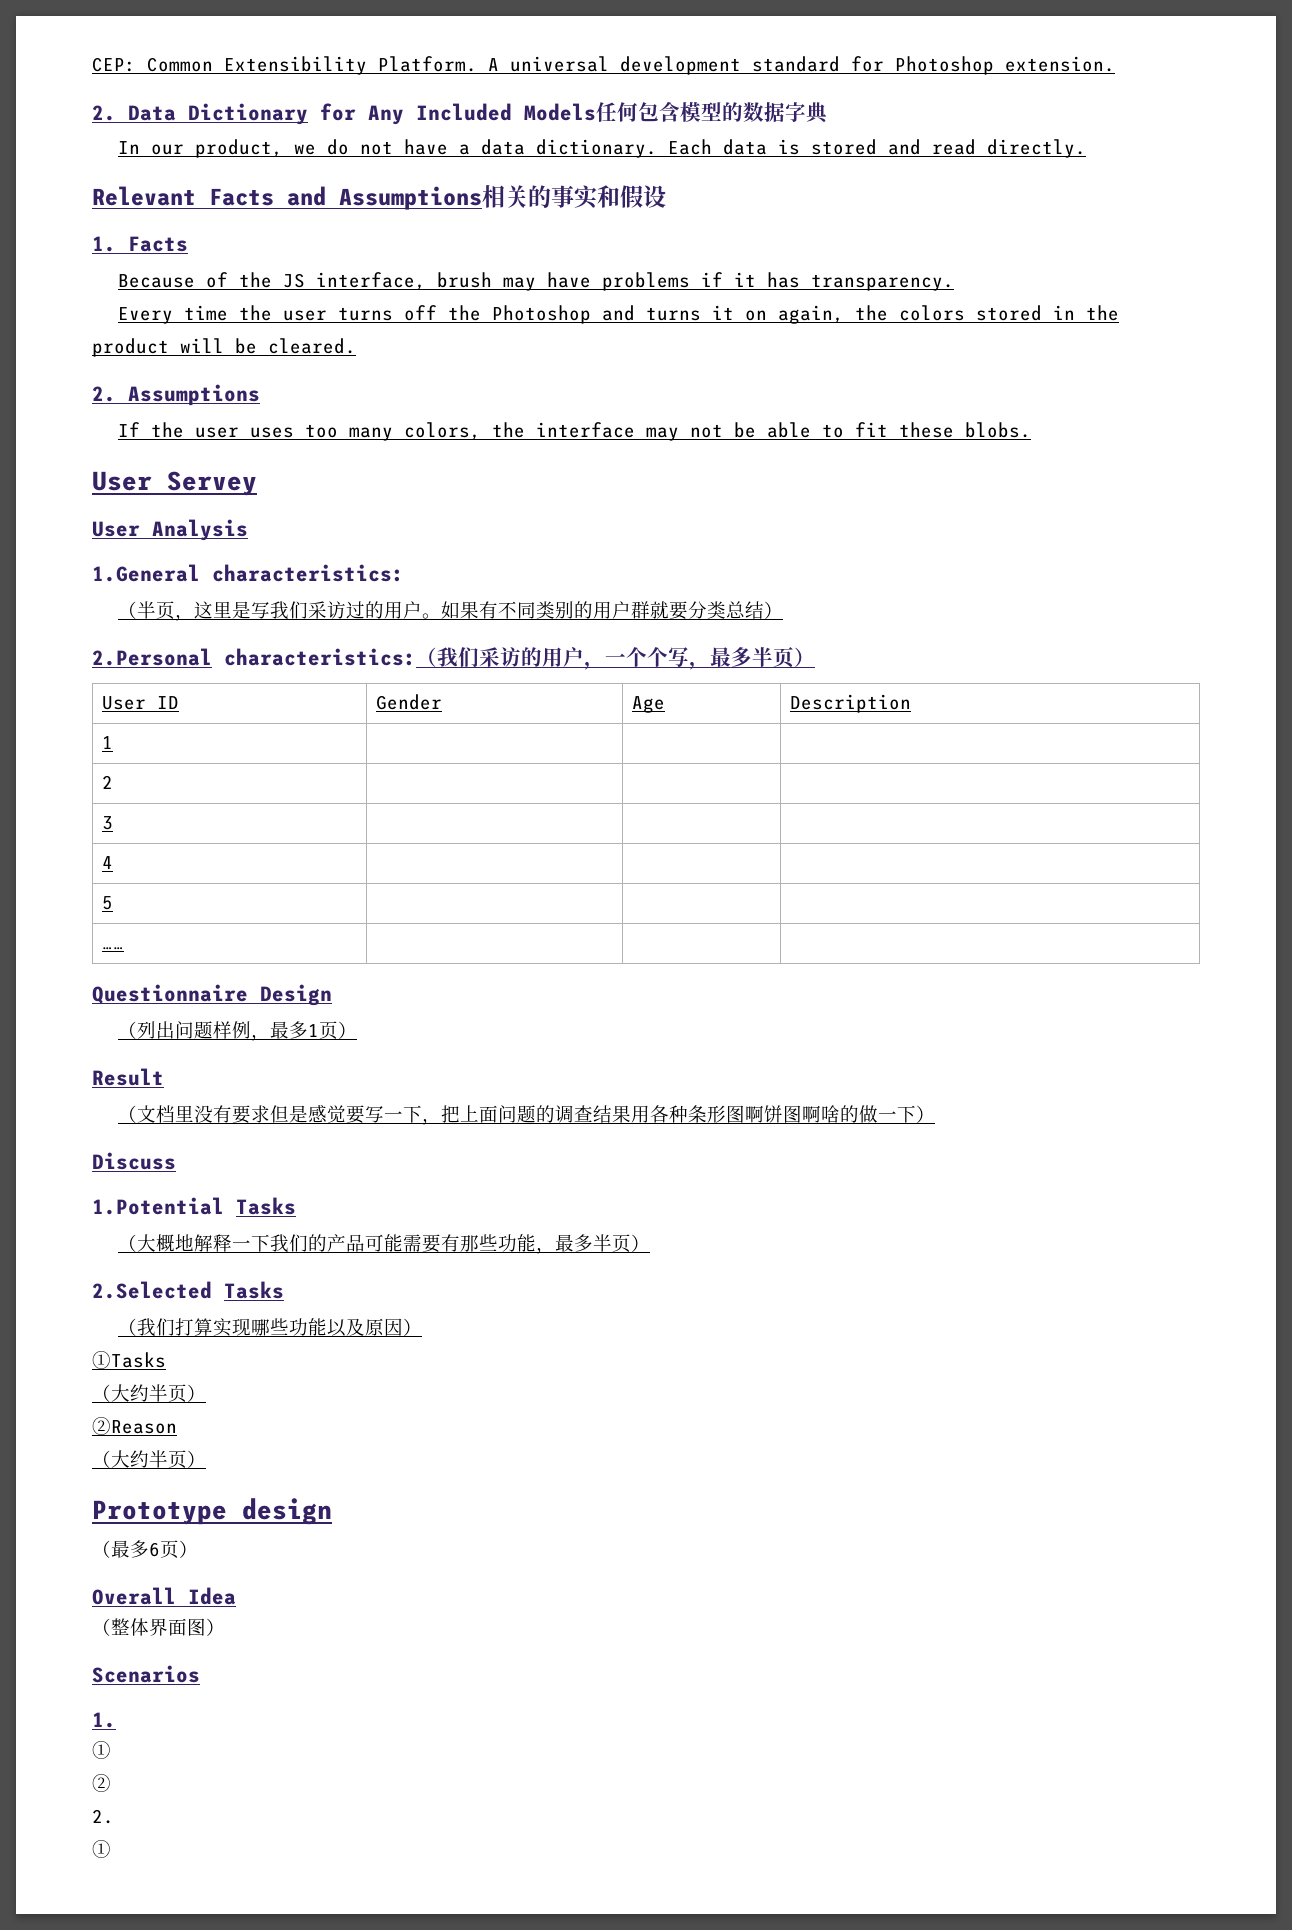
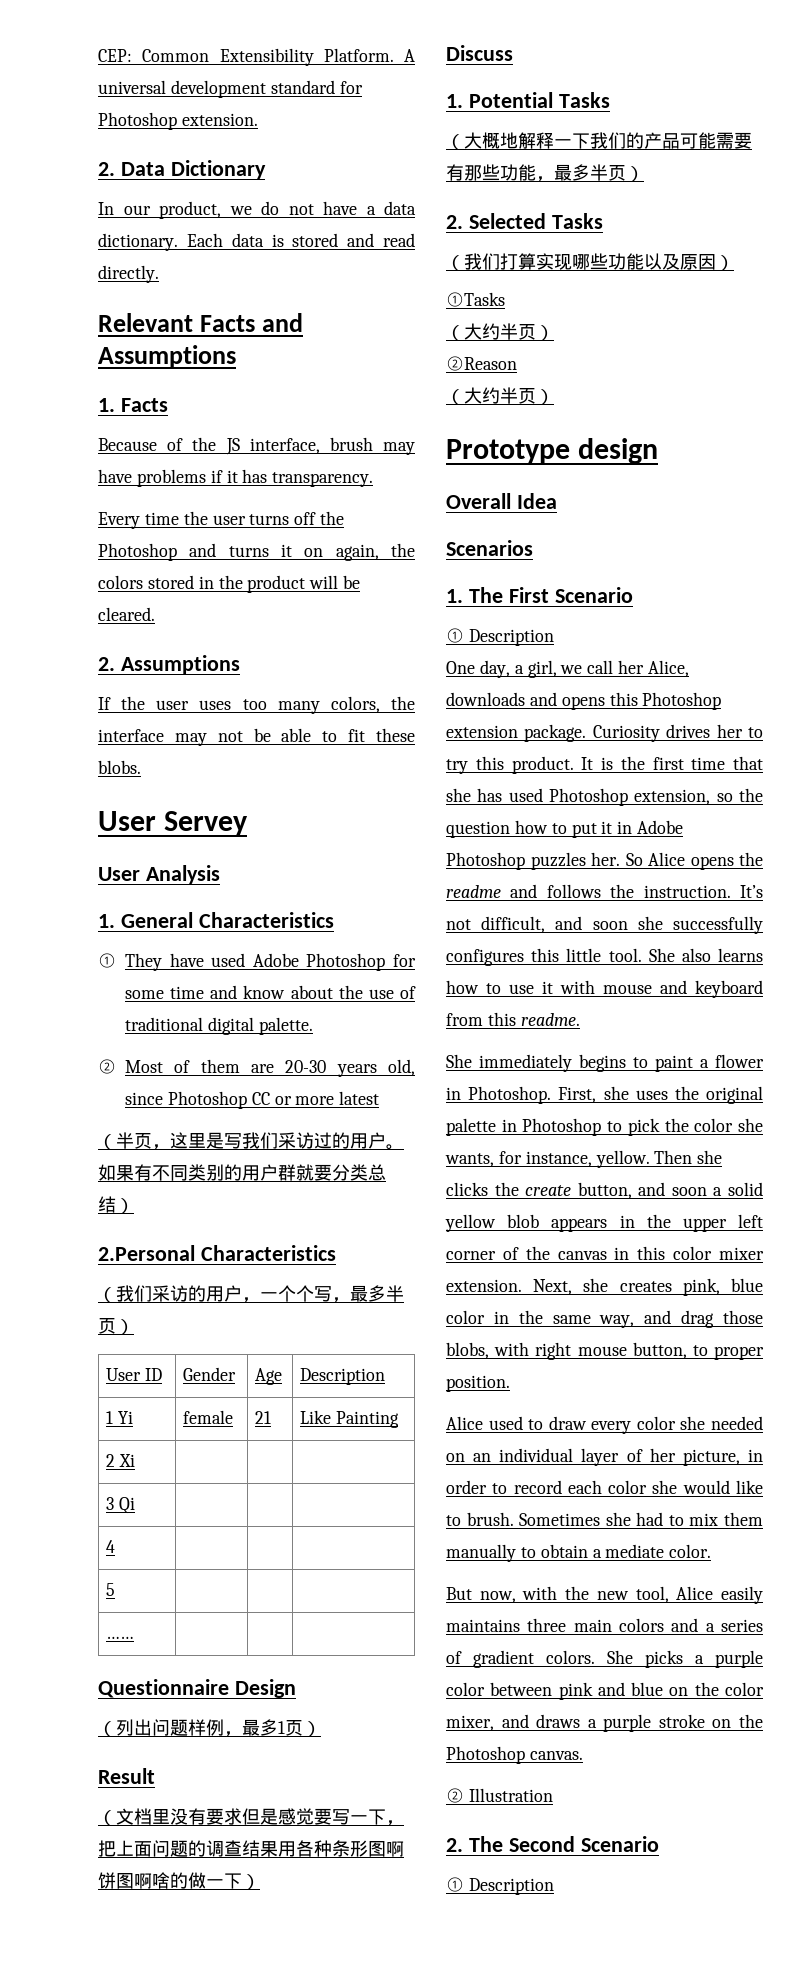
[320,101,829,125] for Any Included Models任何包含模型的数据字典 -> (266, 169) none
[482,185,666,209] 相关的事实和假设 -> (236, 356) none
[92,564,404,582] 1.General characteristics: -> [98,912,334,928] [98,953,416,971] [125,985,416,999] [125,1017,313,1035] [98,1059,415,1077] [125,1091,380,1109] 1. General Characteristics // ① They have used Adobe Photoshop for some time and know about the use of traditional digital palette. // ② Most of them are 20-30 years old, since Photoshop CC or more latest
[224,648,416,666] characteristics: -> [200,1245,336,1261] Characteristics //
[101,775,113,789] | | | // 2 -> [117,1411,133,1424] [182,1410,233,1424] [254,1411,271,1424] [299,1410,399,1428] [105,1454,135,1467] Yi | female | 21 | Like Painting // 2 Xi
(113, 823) none -> [118,1497,135,1514] Qi
[92,1197,224,1215] 1.Potential -> [446,92,553,108] 1. Potential
[92,1281,212,1299] 2.Selected -> [446,213,546,229] 2. Selected
[92,1540,198,1559] // （最多6页） -> (658, 451) none
[92,1618,225,1636] // （整体界面图） -> (557, 501) none
[92,1741,111,1759] [92,1774,111,1792] [92,1809,114,1824] [92,1840,111,1858] // ① // ② // 2. // ① -> [468,587,633,603] [446,628,554,646] [446,660,690,678] [446,692,722,710] [446,724,763,742] [446,756,763,774] [446,788,763,806] [446,820,684,838] [446,852,763,870] [446,884,763,898] [446,916,763,934] [446,948,763,966] [446,980,763,998] [446,1012,580,1026] [446,1054,764,1072] [446,1086,763,1104] [446,1118,763,1136] [445,1150,723,1168] [446,1182,763,1199] [445,1214,763,1232] [446,1246,764,1260] [446,1278,763,1296] [446,1310,763,1328] [446,1342,764,1360] [446,1375,510,1392] [446,1416,763,1434] [446,1448,763,1466] [446,1480,763,1494] [446,1512,763,1526] [446,1544,712,1562] [446,1586,763,1604] [446,1618,763,1632] [446,1650,763,1668] [446,1682,764,1700] [446,1714,763,1732] [446,1746,583,1764] [446,1788,553,1803] [446,1836,659,1852] [446,1877,554,1895] The First Scenario // ① Description // One day, a girl, we call her Alice, downloads and opens this Photoshop extension package. Curiosity drives her to try this product. It is the first time that she has used Photoshop extension, so the question how to put it in Adobe Photoshop puzzles her. So Alice opens the readme and follows the instruction. It’s not difficult, and soon she successfully configures this little tool. She also learns how to use it with mouse and keyboard from this readme. // She immediately begins to paint a flower in Photoshop. First, she uses the original palette in Photoshop to pick the color she wants, for instance, yellow. Then she clicks the create button, and soon a solid yellow blob appears in the upper left corner of the canvas in this color mixer extension. Next, she creates pink, blue color in the same way, and drag those blobs, with right mouse button, to proper position. // Alice used to draw every color she needed on an individual layer of her picture, in order to record each color she would like to brush. Sometimes she had to mix them manually to obtain a mediate color. // But now, with the new tool, Alice easily maintains three main colors and a series of gradient colors. She picks a purple color between pink and blue on the color mixer, and draws a purple stroke on the Photoshop canvas. // ② Illustration // 2. The Second Scenario // ① Description

